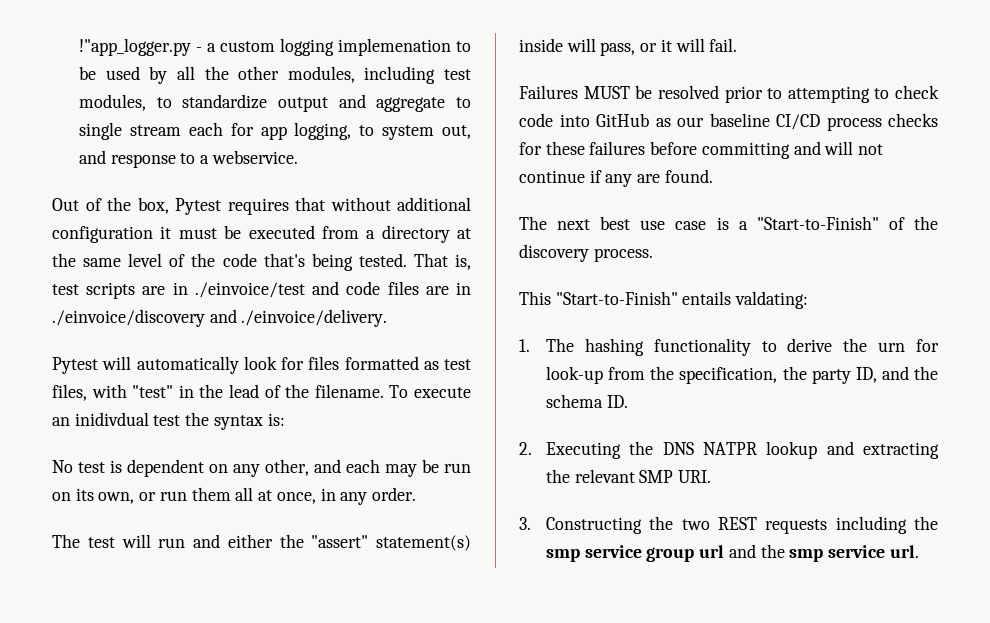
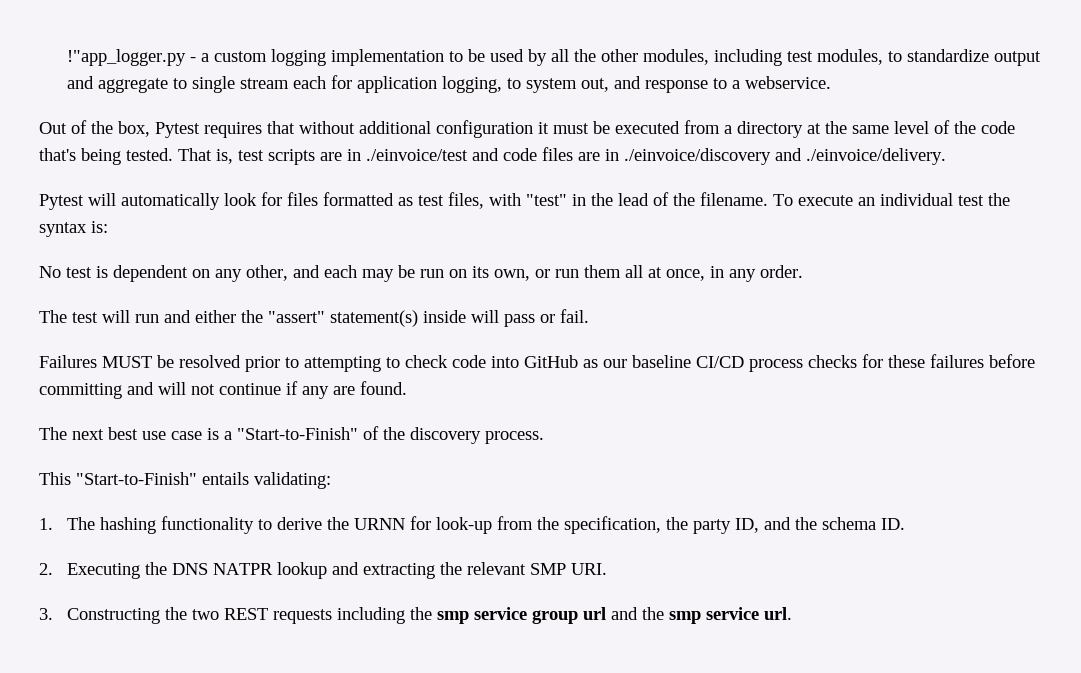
[338,38,452,56] implemenation -> [330,49,444,66] implementation
[260,126,287,140] app -> [356,76,437,93] application
[74,412,149,426] inidivdual -> [880,193,953,206] individual
[600,38,705,56] pass, or it will -> [504,314,555,327] pass or
[735,291,809,309] valdating: -> [254,472,331,489] validating:
[878,342,906,352] urn -> [353,518,405,530] URNN

